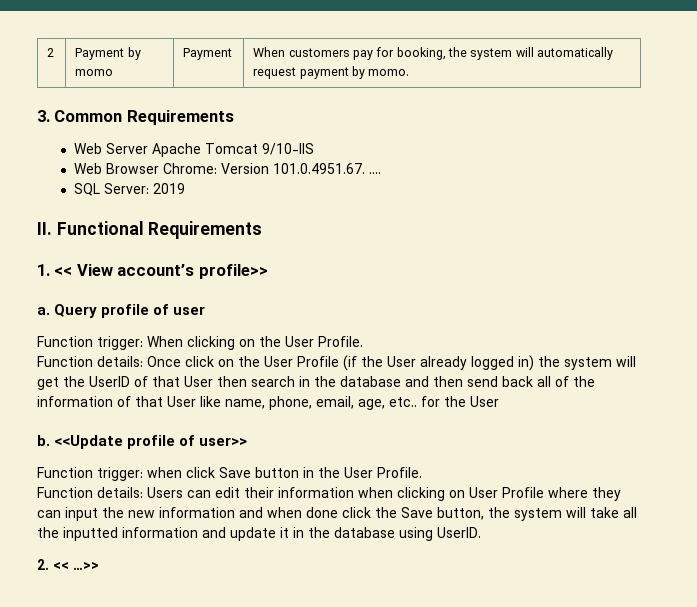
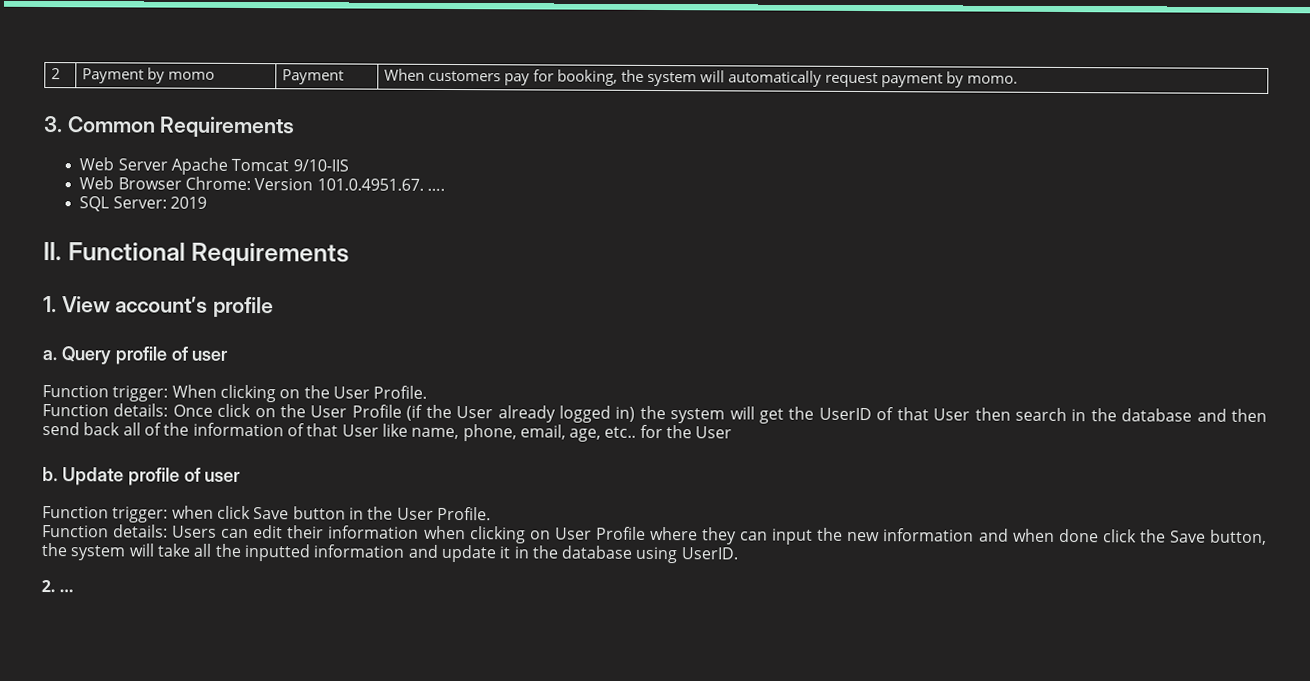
[54,267,73,276] << -> (57, 304) none
[198,264,268,279] profile>> -> [213,296,275,319] profile
[54,435,248,449] <<Update profile of user>> -> [61,467,242,486] Update profile of user
[53,562,99,570] << …>> -> [59,589,75,593] …

